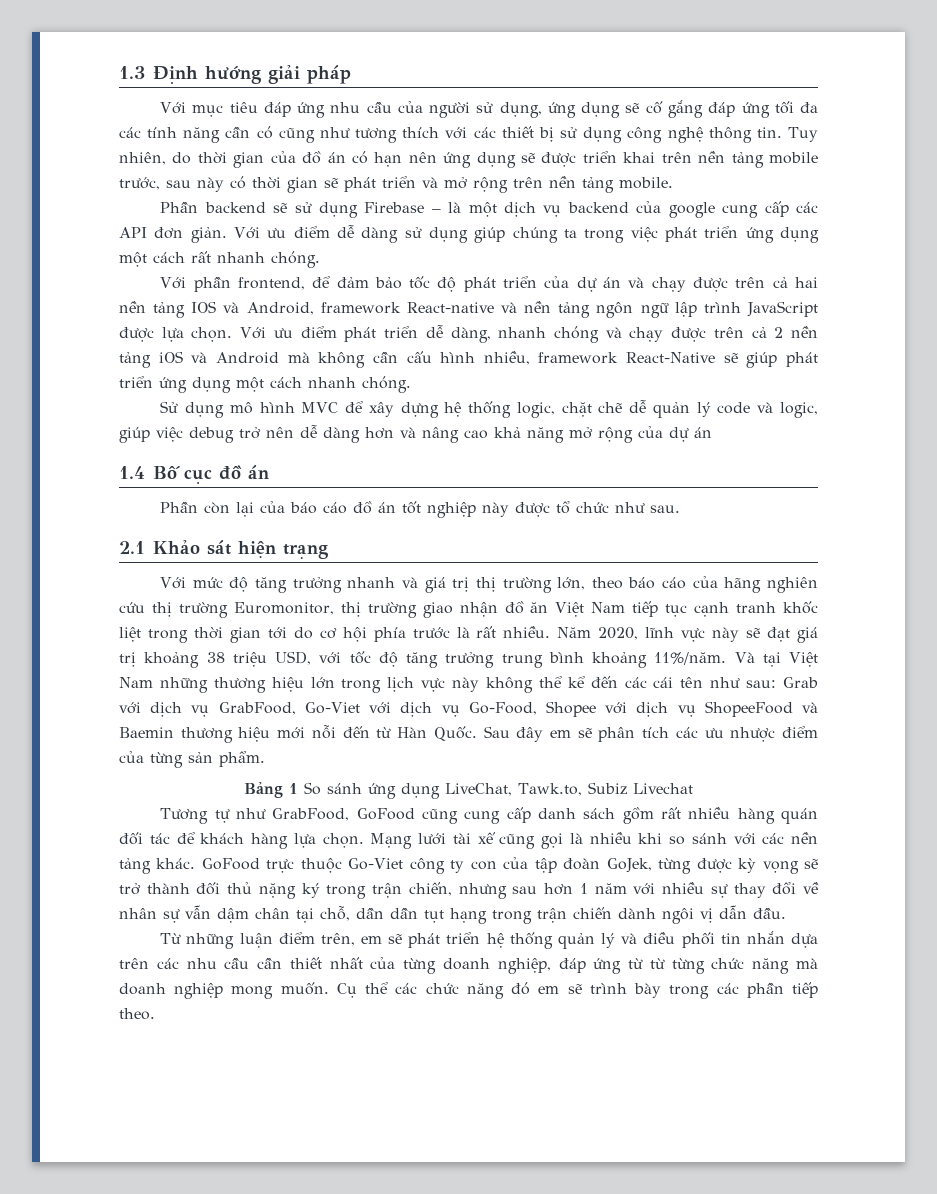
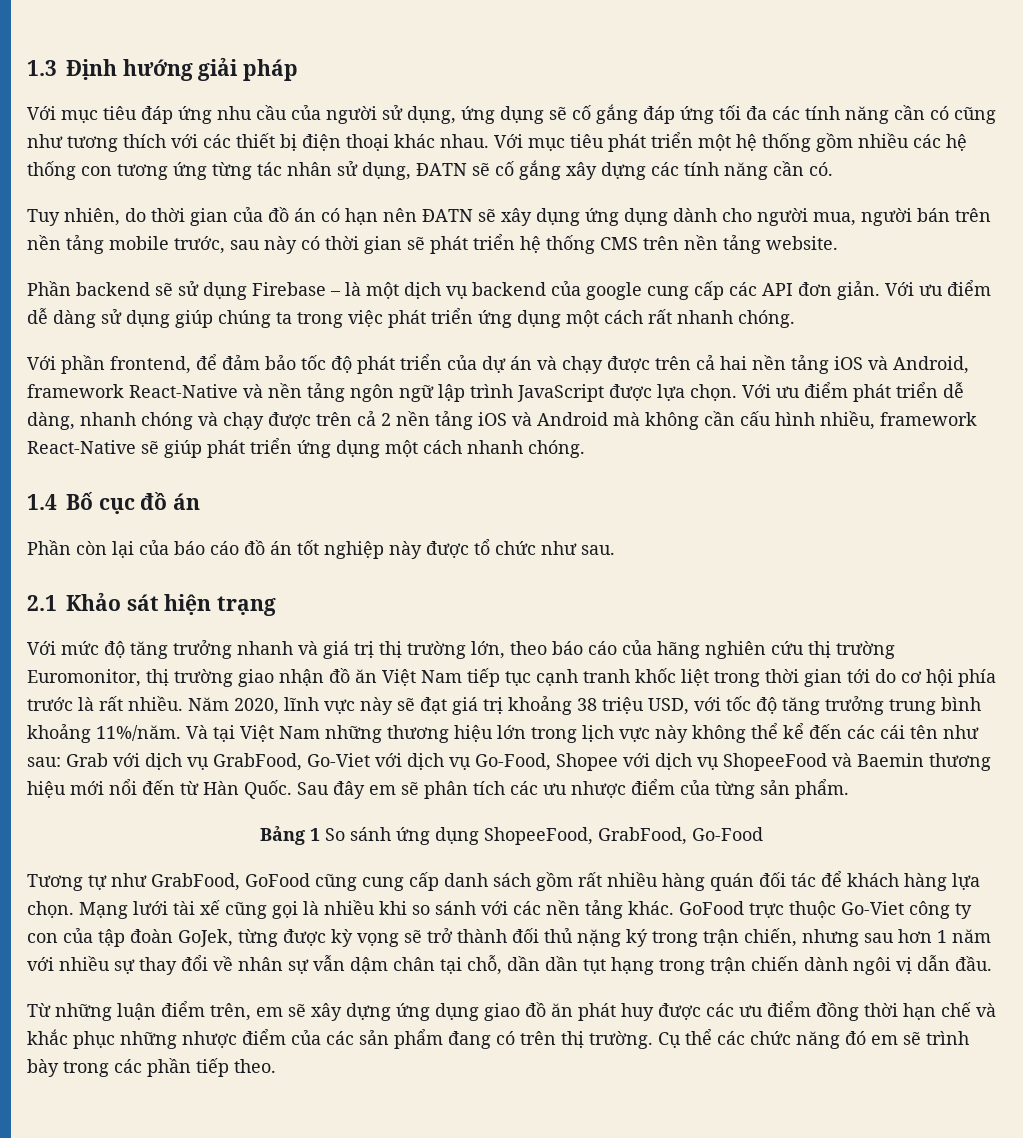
[560,127,782,143] sử dụng công nghệ thông tin. -> [302,132,967,152] [27,160,833,180] điện thoại khác nhau. Với mục tiêu phát triển một hệ thống gồm nhiều các hệ thống con tương ứng từng tác nhân sử dụng, ĐATN sẽ cố gắng xây dựng các tính năng cần có. //
[443,151,656,168] ứng dụng sẽ được triển khai -> [422,208,950,226] ĐATN sẽ xây dụng ứng dụng dành cho người mua, người bán
[422,176,673,193] và mở rộng trên nền tảng mobile. -> [520,235,838,254] hệ thống CMS trên nền tảng website.
[191,301,217,313] IOS -> [834,356,863,370] iOS
[406,302,494,313] React-native -> [129,384,238,398] React-Native
[160,400,819,418] [119,425,712,443] // Sử dụng mô hình MVC để xây dựng hệ thống logic, chặt chẽ dễ quản lý code và logic, giúp việc debug trở nên dễ dàng hơn và nâng cao khả năng mở rộng của dự án -> (585, 449) none
[311,725,336,739] nỗi -> [109,779,137,795] nổi
[445,782,693,796] LiveChat, Tawk.to, Subiz Livechat -> [484,827,763,845] ShopeeFood, GrabFood, Go-Food
[408,931,818,949] [119,957,819,974] [119,982,329,999] phát triển hệ thống quản lý và điều phối tin nhắn dựa trên các nhu cầu cần thiết nhất của từng doanh nghiệp, đáp ứng từ từ từng chức năng mà doanh nghiệp mong muốn. -> [311,1001,996,1021] [27,1029,653,1049] xây dựng ứng dụng giao đồ ăn phát huy được các ưu điểm đồng thời hạn chế và khắc phục những nhược điểm của các sản phẩm đang có trên thị trường.

